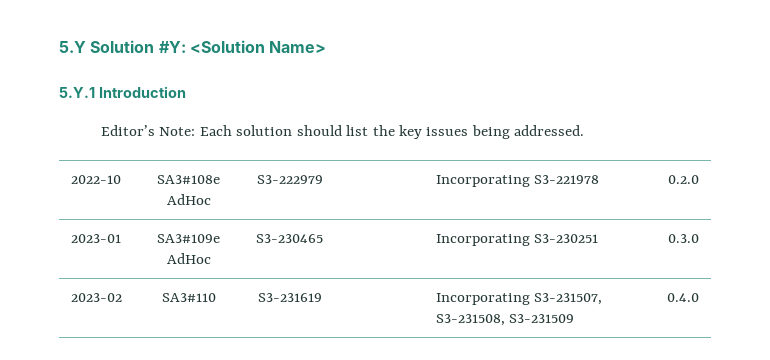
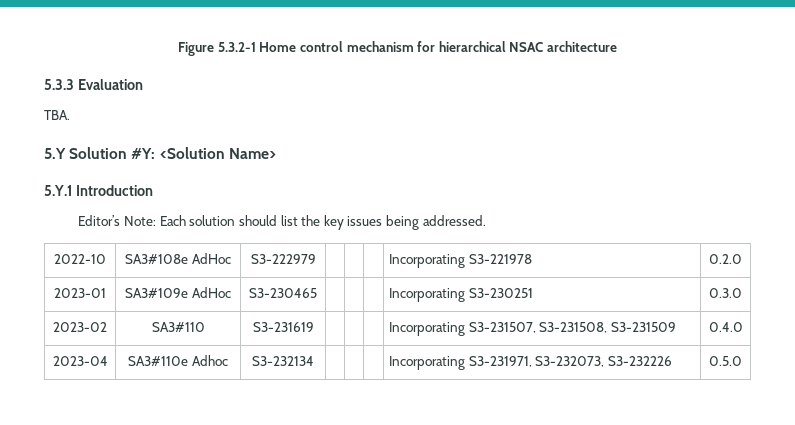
(59, 47) none -> [177,41,618,56] [44,79,143,90] [44,110,70,120] Figure 5.3.2-1 Home control mechanism for hierarchical NSAC architecture // 5.3.3 Evaluation // TBA. //
(699, 297) none -> [52,356,108,366] [128,355,228,366] [252,356,314,366] [388,356,672,370] [709,356,742,366] // 2023-04 | SA3#110e Adhoc | S3-232134 | | | | Incorporating S3-231971, S3-232073, S3-232226 | 0.5.0

